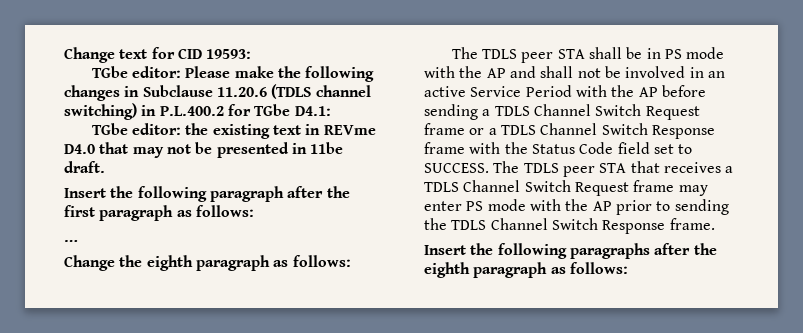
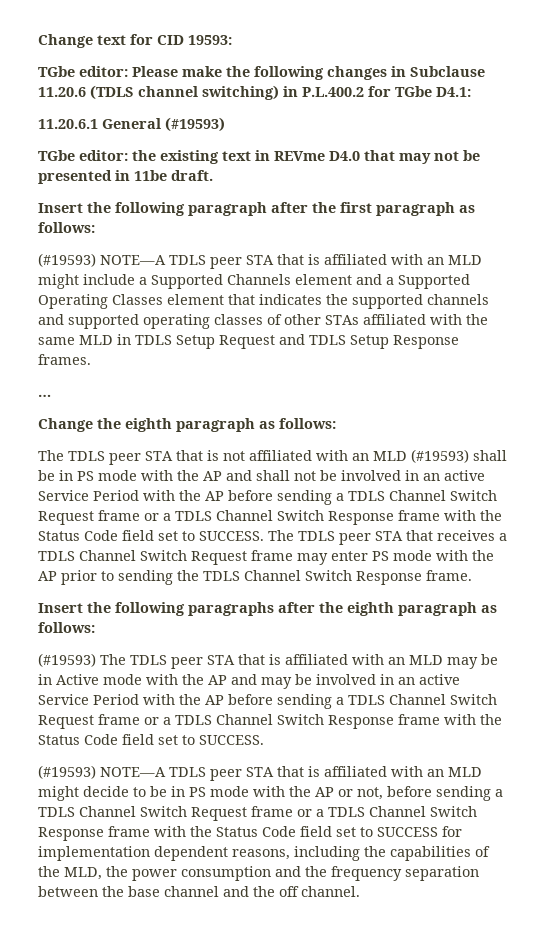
(331, 111) none -> [38,117,225,132] // 11.20.6.1 General (#19593)
(254, 211) none -> [38,253,482,269] [38,274,470,289] [38,294,489,309] [38,314,488,329] [38,334,459,349] [38,354,91,365] // (#19593) NOTE—A TDLS peer STA that is affiliated with an MLD might include a Supported Channels element and a Supported Operating Classes element that indicates the supported channels and supported operating classes of other STAs affiliated with the same MLD in TDLS Setup Request and TDLS Setup Response frames.
(585, 54) none -> [176,449,469,463] that is not affiliated with an MLD (#19593)
(628, 268) none -> [38,653,498,669] [38,674,460,689] [38,694,497,709] [38,714,502,729] [38,734,264,745] [38,765,482,781] [38,786,503,801] [38,806,477,821] [38,826,462,841] [38,846,490,861] [38,866,479,881] [38,886,360,897] // (#19593) The TDLS peer STA that is affiliated with an MLD may be in Active mode with the AP and may be involved in an active Service Period with the AP before sending a TDLS Channel Switch Request frame or a TDLS Channel Switch Response frame with the Status Code field set to SUCCESS. // (#19593) NOTE—A TDLS peer STA that is affiliated with an MLD might decide to be in PS mode with the AP or not, before sending a TDLS Channel Switch Request frame or a TDLS Channel Switch Response frame with the Status Code field set to SUCCESS for implementation dependent reasons, including the capabilities of the MLD, the power consumption and the frequency separation between the base channel and the off channel.

